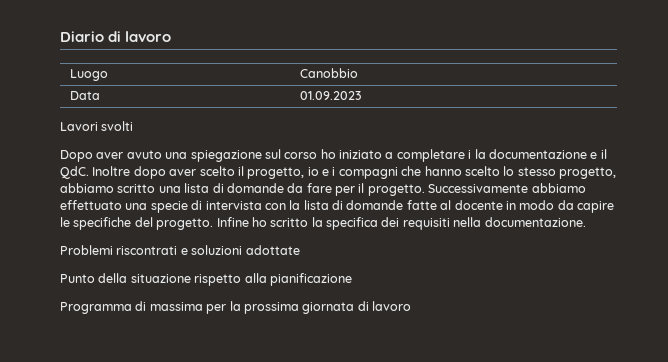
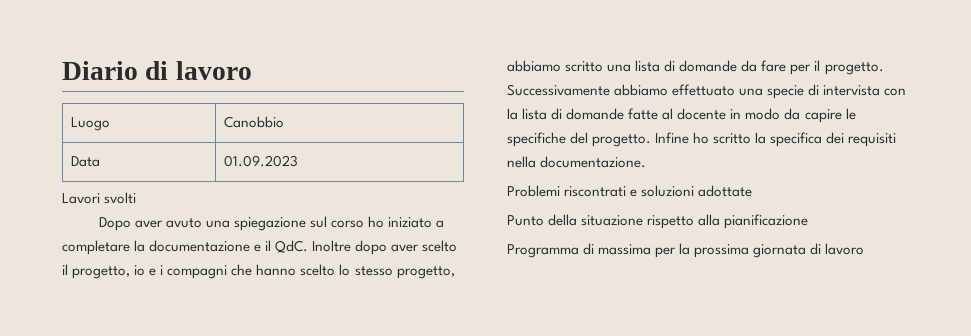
[468,150,472,159] i -> (130, 247) none

